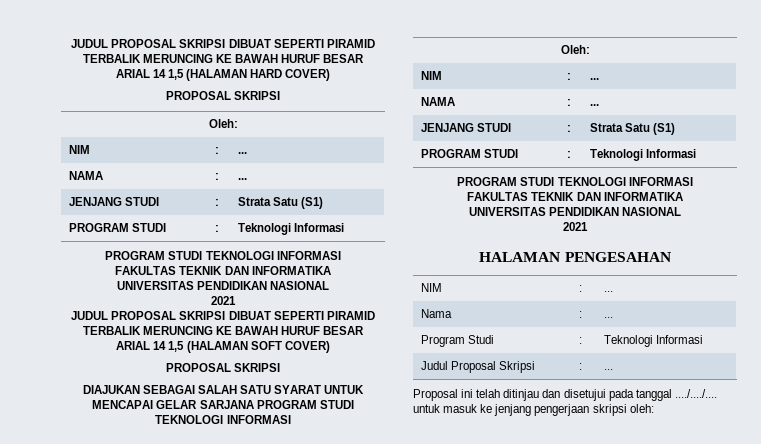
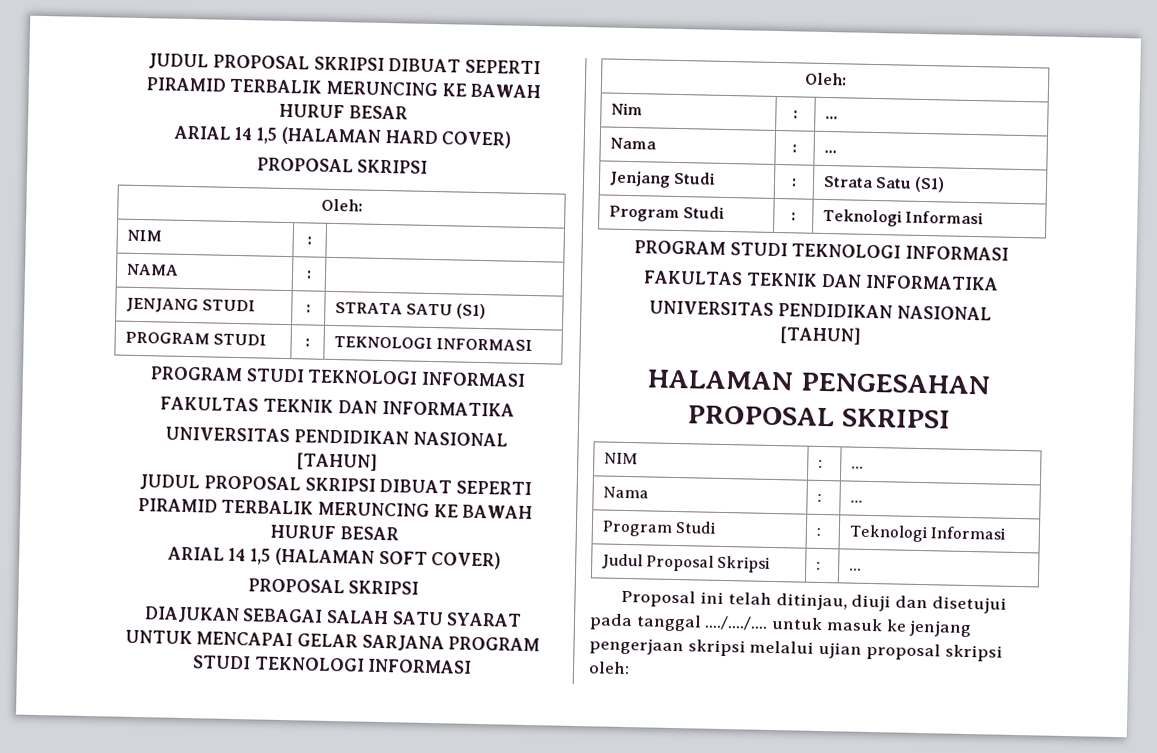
[237,152,247,154] [68,171,103,180] [215,173,219,180] [237,178,247,180] [68,197,159,206] [215,199,219,206] [237,197,323,209] [68,223,166,232] [215,225,219,232] [237,223,344,235] ... // NAMA | : | ... // JENJANG STUDI | : | Strata Satu (S1) // PROGRAM STUDI | : | Teknologi Informasi -> [125,263,179,276] [306,270,312,279] [125,297,257,314] [306,304,311,313] [334,302,487,320] [124,331,268,346] [305,338,310,347] [333,335,534,352] // NAMA | : | // JENJANG STUDI | : | STRATA SATU (S1) // PROGRAM STUDI | : | TEKNOLOGI INFORMASI
[211,296,236,305] 2021 -> [295,452,378,471] [TAHUN]
[420,71,442,80] [567,73,571,80] [589,78,599,80] [420,97,455,106] [567,99,571,106] [589,104,599,106] [420,123,511,132] [567,125,571,132] [589,123,675,135] [420,149,518,158] NIM | : | ... // NAMA | : | ... // JENJANG STUDI | : | Strata Satu (S1) // PROGRAM STUDI -> [610,102,643,116] [793,110,798,119] [824,115,838,120] [609,137,657,150] [792,144,797,153] [823,149,837,154] [608,170,717,188] [791,178,797,187] [822,175,946,193] [608,205,726,223] Nim | : | ... // Nama | : | ... // Jenjang Studi | : | Strata Satu (S1) // Program Studi
[563,222,588,231] 2021 -> [778,326,862,345] [TAHUN]
(671, 257) none -> [687,405,950,429] PROPOSAL SKRIPSI
[503,389,540,401] ditinjau -> [775,593,892,612] ditinjau, diuji
(627, 410) none -> [749,640,1003,662] melalui ujian proposal skripsi

